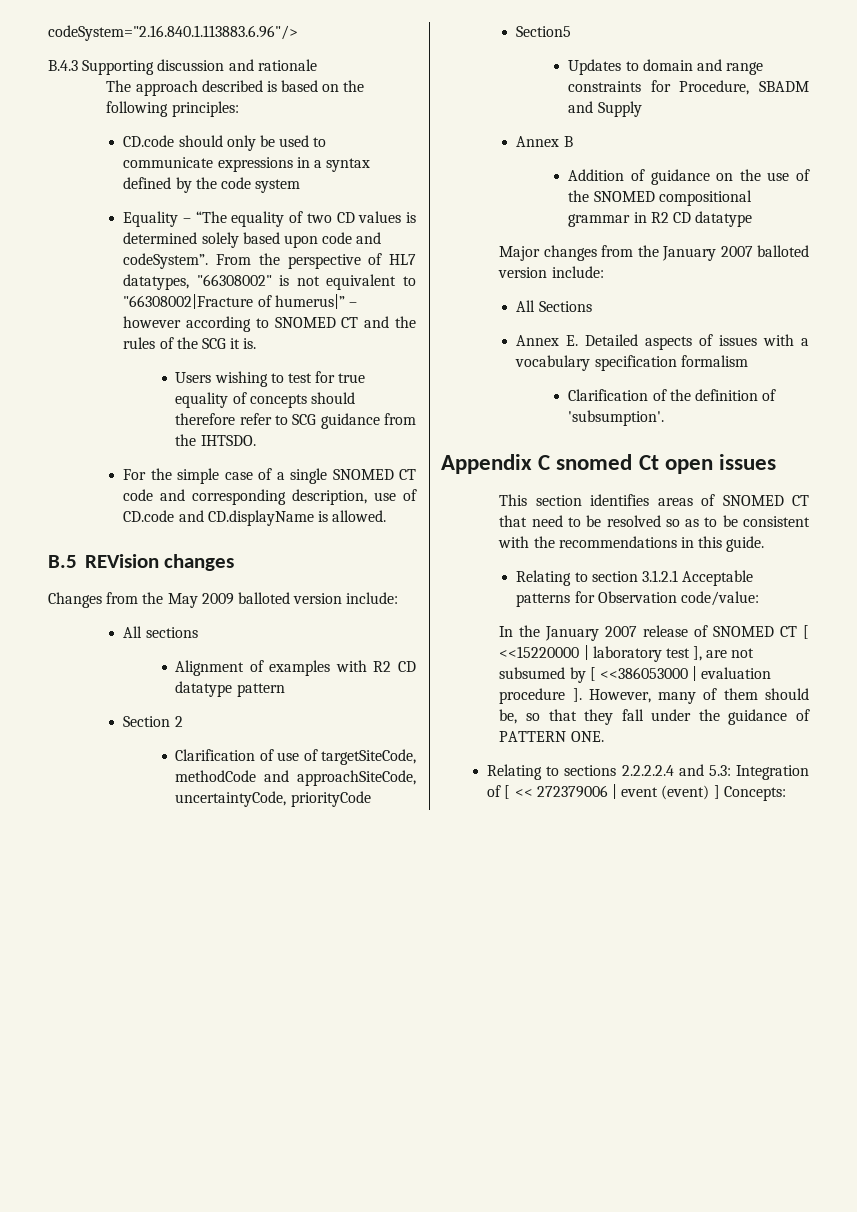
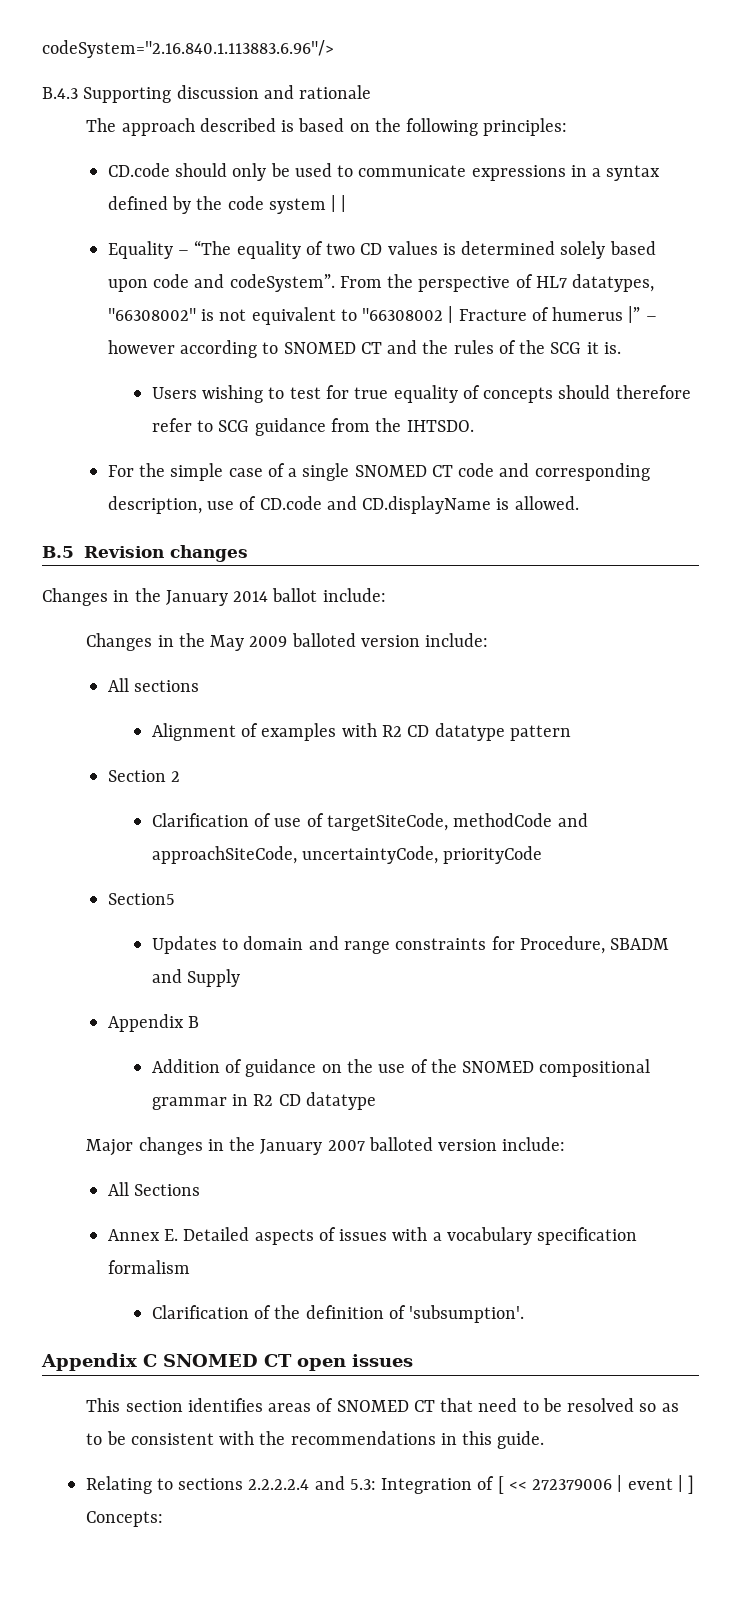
(301, 186) none -> [331,195,347,212] | |
[123,294,345,309] "66308002|Fracture of humerus|” -> [362,306,641,323] "66308002 | Fracture of humerus |”
[84,554,159,568] REVision -> [83,546,164,558] Revision
[106,592,139,604] from -> [113,588,386,606] [86,633,174,651] in the January 2014 ballot include: // Changes in
[516,136,560,147] Annex -> [107,1014,184,1032] Appendix
[601,245,634,257] from -> [207,1139,224,1151] in
[556,454,659,470] snomed Ct -> [163,1354,292,1367] SNOMED CT
[516,570,754,586] [516,591,759,607] [499,625,809,641] [499,645,755,662] [499,666,772,683] [499,688,809,704] [499,709,810,725] [499,731,604,742] // Relating to section 3.1.2.1 Acceptable patterns for Observation code/value: // In the January 2007 release of SNOMED CT [ <<15220000 | laboratory test ], are not subsumed by [ <<386053000 | evaluation procedure ]. However, many of them should be, so that they fall under the guidance of PATTERN ONE. -> (545, 1440) none
[661,785,710,800] (event) -> [678,1475,684,1492] |

